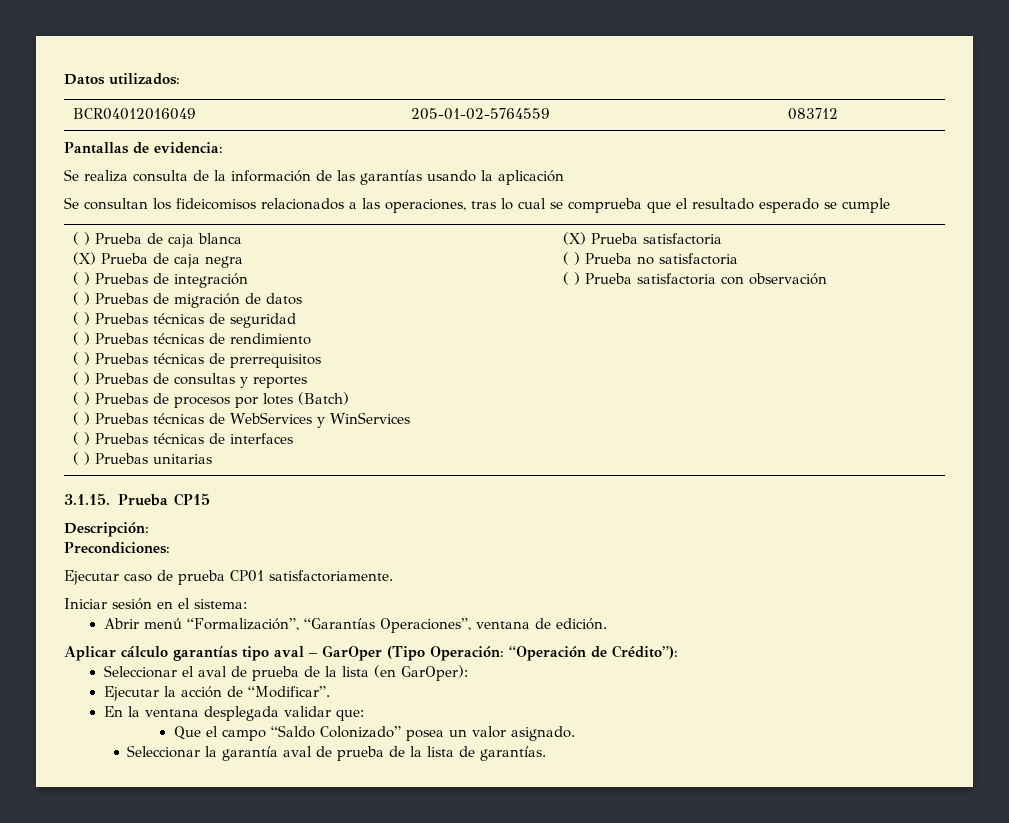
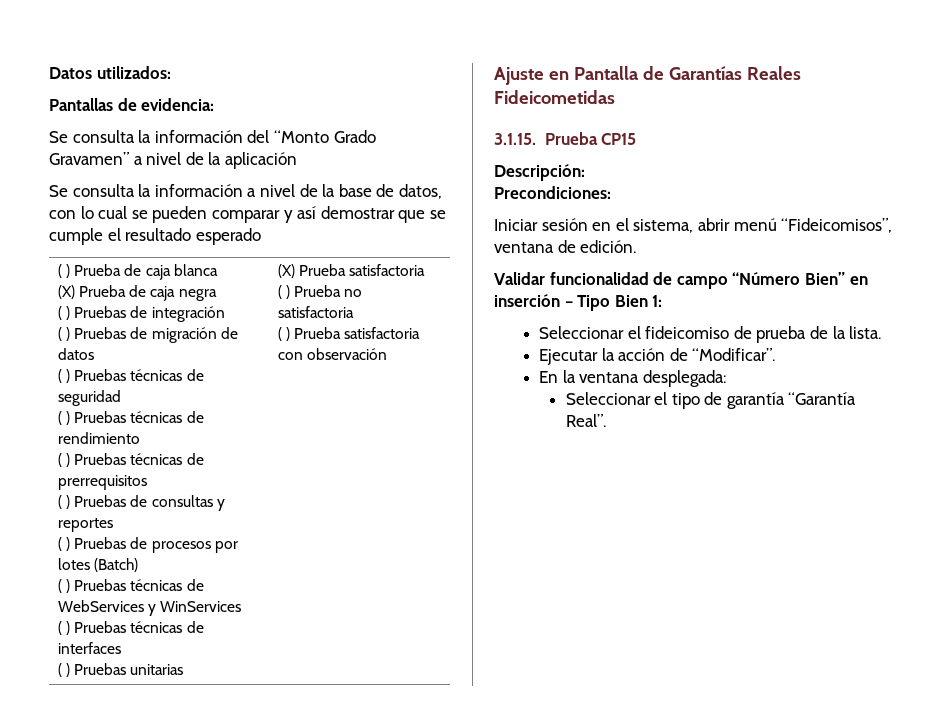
[73,108,197,120] [411,108,551,120] [788,108,839,120] // BCR04012016049 | 205-01-02-5764559 | 083712 -> (171, 72) none
[84,170,564,185] [64,197,671,213] realiza consulta de la información de las garantías usando la aplicación // Se consultan los fideicomisos relacionados a las operaciones, tras lo cual se comprueba que -> [72,130,376,143] [49,152,297,169] [49,184,442,199] [49,206,446,223] [49,228,103,245] consulta la información del “Monto Grado Gravamen” a nivel de la aplicación // Se consulta la información a nivel de la base de datos, con lo cual se pueden comparar y así demostrar que se cumple
[824,198,890,213] se cumple -> (261, 236) none
(828, 279) none -> [494,66,801,85] [494,90,615,104] // Ajuste en Pantalla de Garantías Reales Fideicometidas
[64,570,393,585] [64,598,247,610] [103,618,607,633] [64,645,678,661] [103,665,468,681] Ejecutar caso de prueba CP01 satisfactoriamente. // Iniciar sesión en el sistema: // Abrir menú “Formalización”, “Garantías Operaciones”, ventana de edición. // Aplicar cálculo garantías tipo aval – GarOper (Tipo Operación: “Operación de Crédito”): // Seleccionar el aval de prueba de la lista (en GarOper): -> [494,218,893,233] [494,240,637,253] [494,272,868,289] [494,294,663,311] [539,326,882,343] Iniciar sesión en el sistema, abrir menú “Fideicomisos”, ventana de edición. // Validar funcionalidad de campo “Número Bien” en inserción – Tipo Bien 1: // Seleccionar el fideicomiso de prueba de la lista.
[203,706,364,721] [173,725,575,741] [127,745,547,761] desplegada validar que: // Que el campo “Saldo Colonizado” posea un valor asignado. // Seleccionar la garantía aval de prueba de la lista de garantías. -> [642,370,726,387] [565,392,857,409] [565,414,606,427] desplegada: // Seleccionar el tipo de garantía “Garantía Real”.

